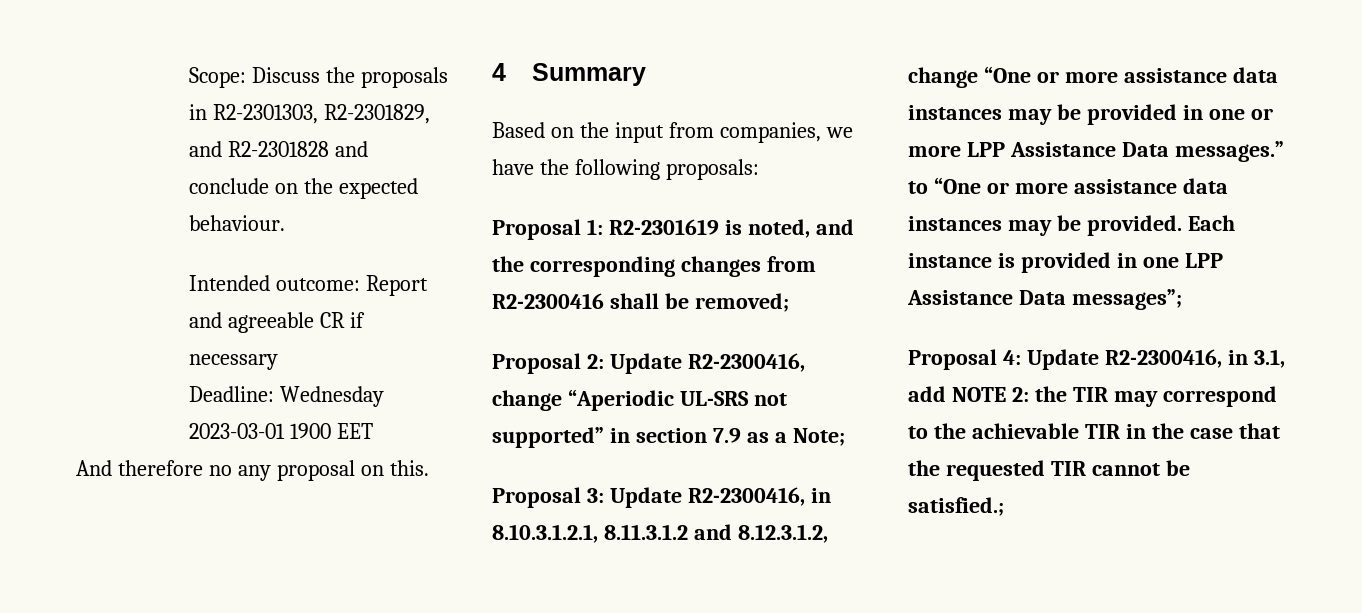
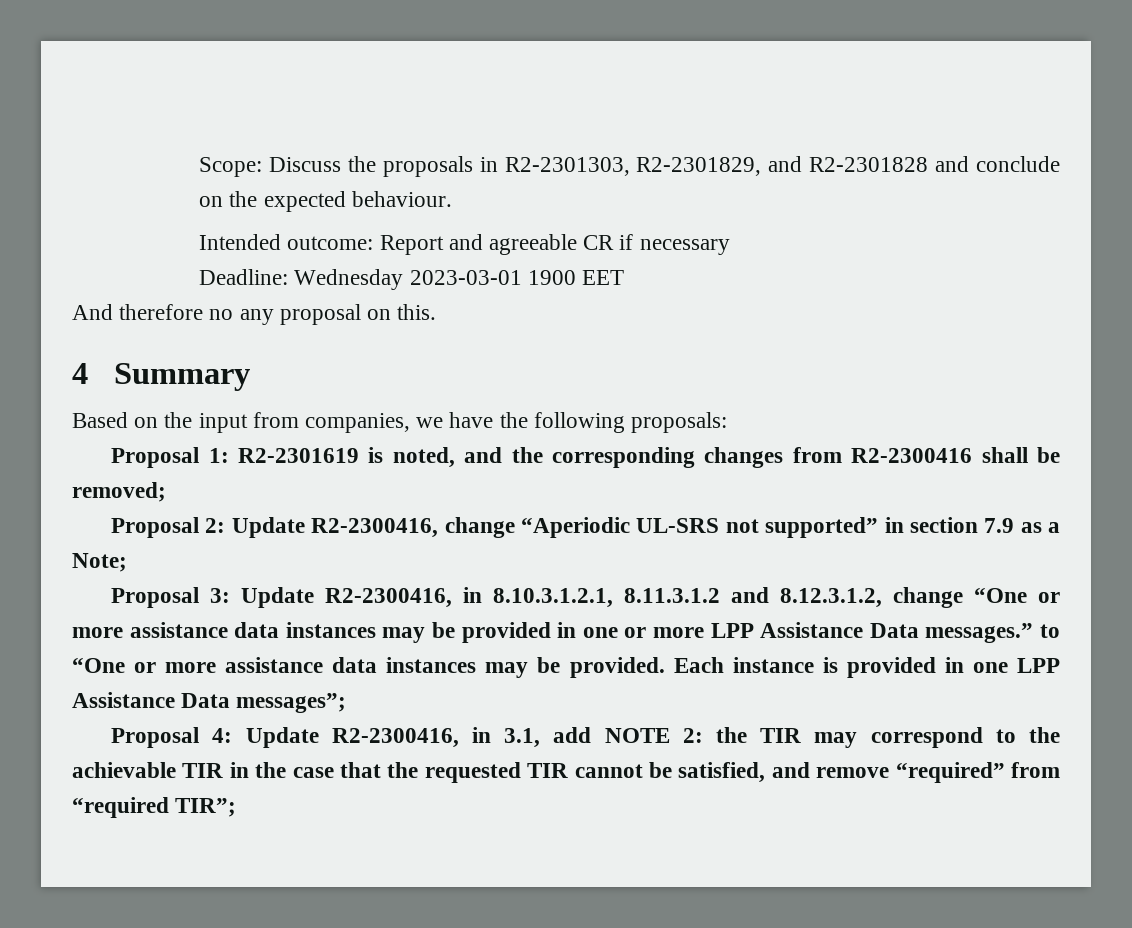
[908,497,1004,516] satisfied.; -> [678,762,1060,783] [72,797,237,818] satisfied, and remove “required” from “required TIR”;

